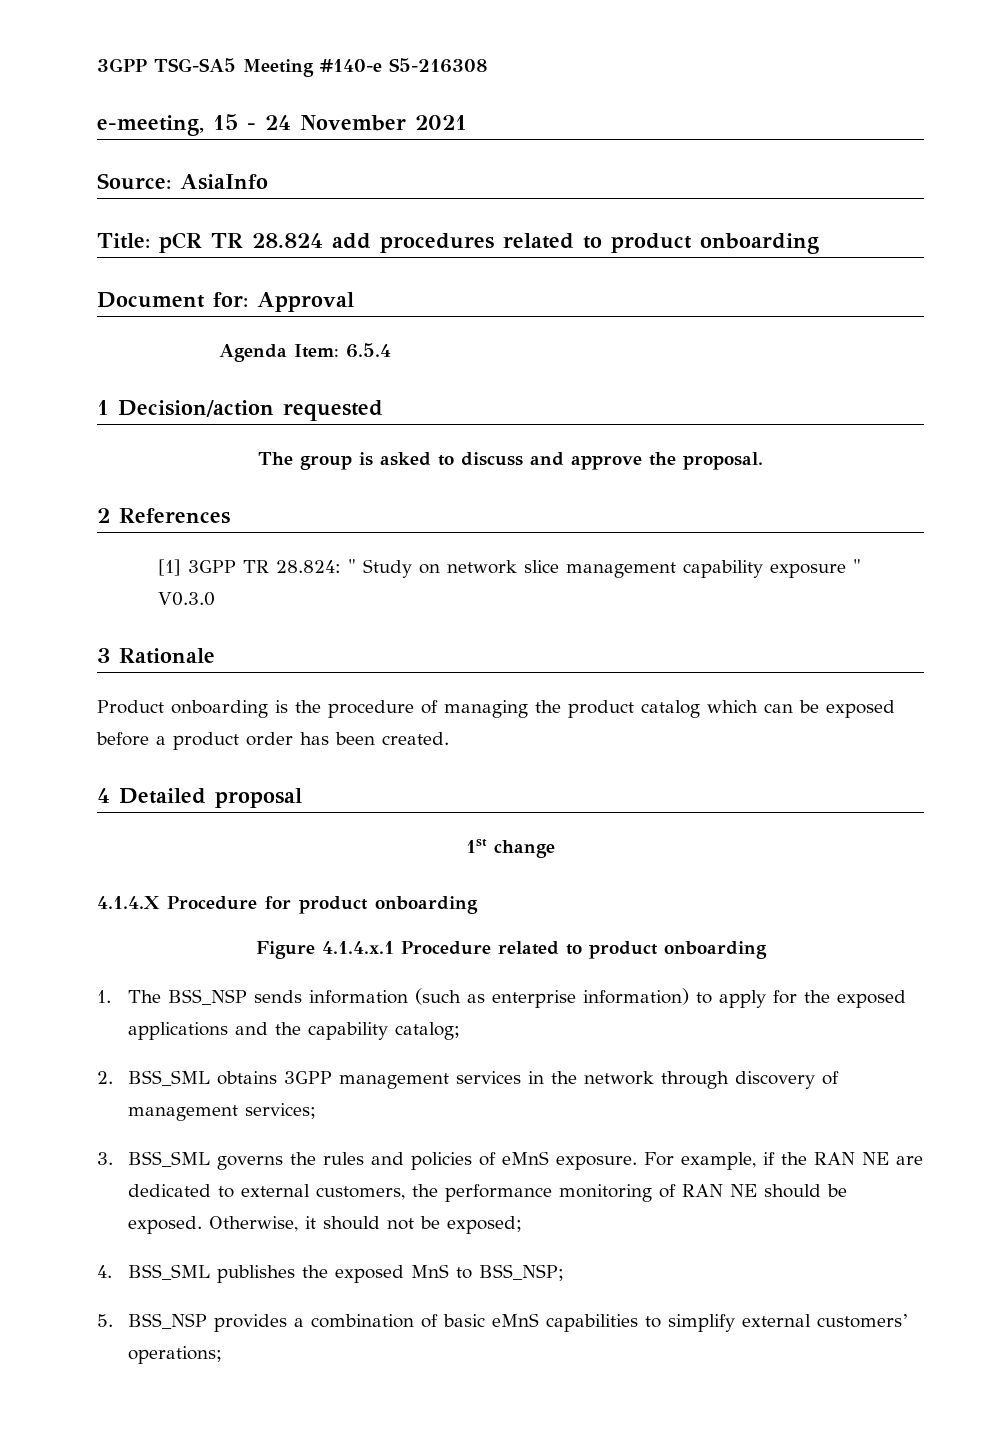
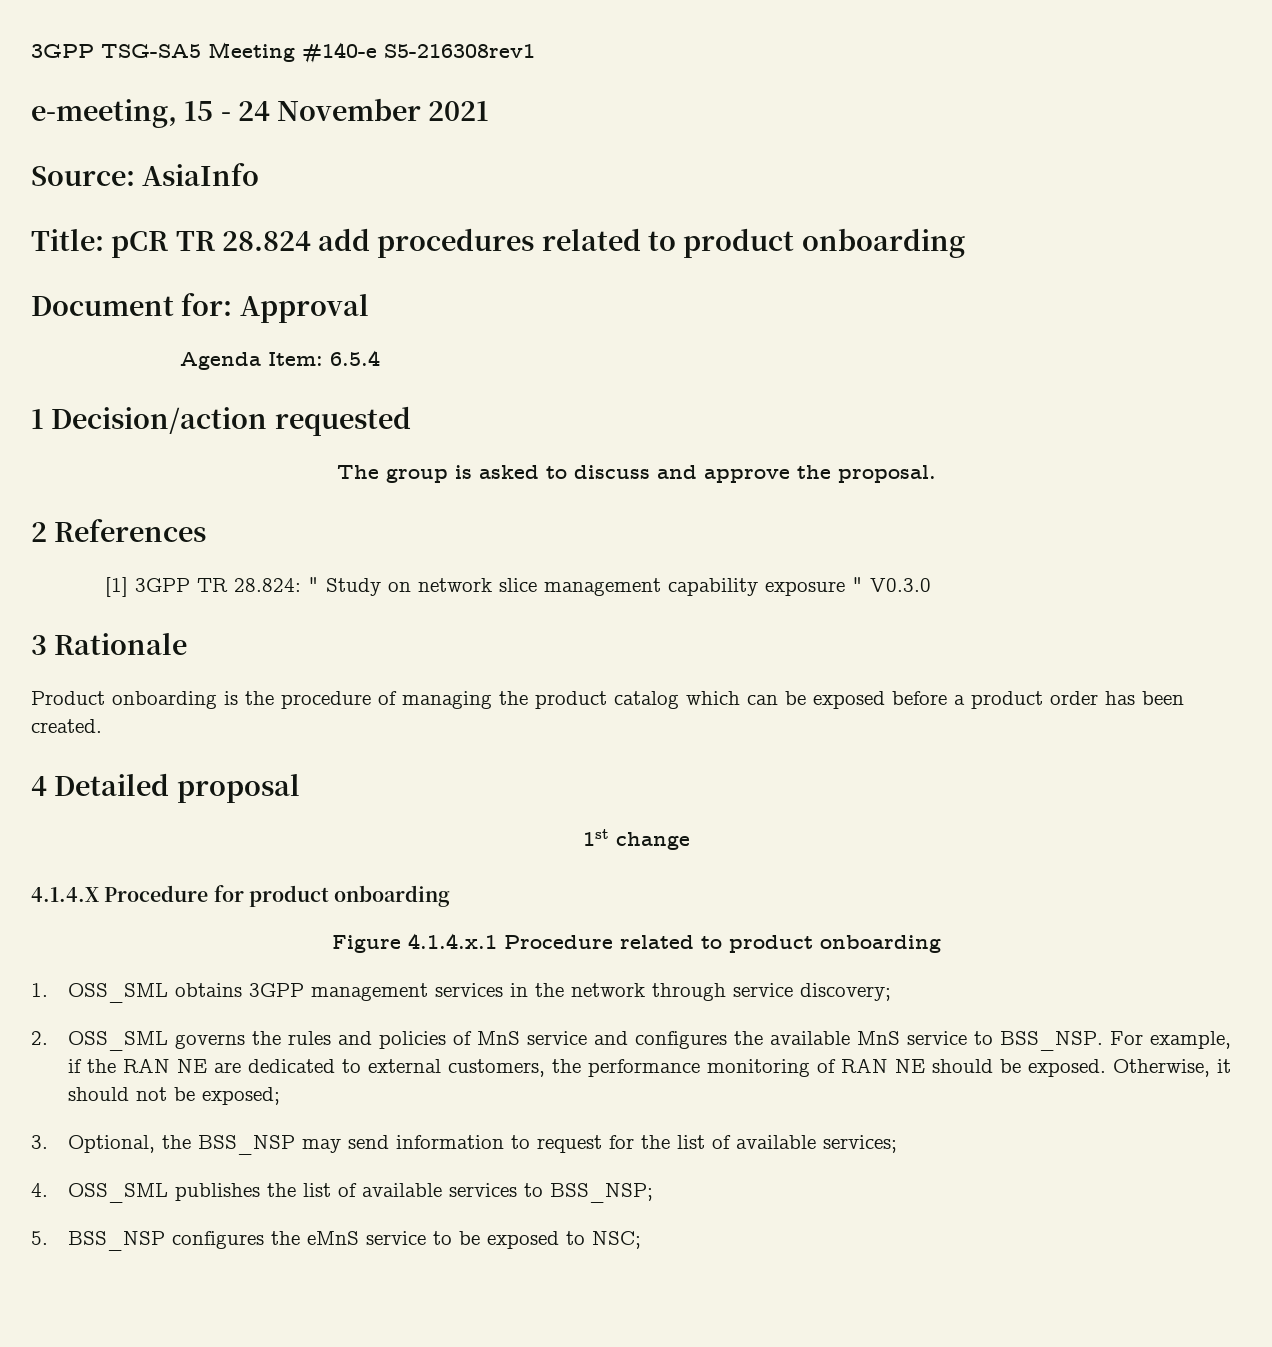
[389,58,488,73] S5-216308 -> [384,44,535,58] S5-216308rev1
[127,988,906,1008] [127,1022,460,1040] [97,1070,210,1086] The BSS_NSP sends information (such as enterprise information) to apply for the exposed applications and the capability catalog; // 2. BSS_SML -> [68,983,169,1003] OSS_SML
[734,1071,839,1089] [127,1103,316,1121] [97,1151,210,1167] discovery of management services; // 3. BSS_SML -> [733,983,892,1001] [31,1031,169,1051] service discovery; // 2. OSS_SML
[501,1151,637,1170] eMnS exposure. -> [477,1031,1104,1051] MnS service and configures the available MnS service to BSS_NSP.
[97,1264,564,1283] [97,1313,909,1332] [127,1346,222,1364] 4. BSS_SML publishes the exposed MnS to BSS_NSP; // 5. BSS_NSP provides a combination of basic eMnS capabilities to simplify external customers’ operations; -> [31,1135,898,1155] [31,1183,654,1203] [31,1231,642,1251] 3. Optional, the BSS_NSP may send information to request for the list of available services; // 4. OSS_SML publishes the list of available services to BSS_NSP; // 5. BSS_NSP configures the eMnS service to be exposed to NSC;

